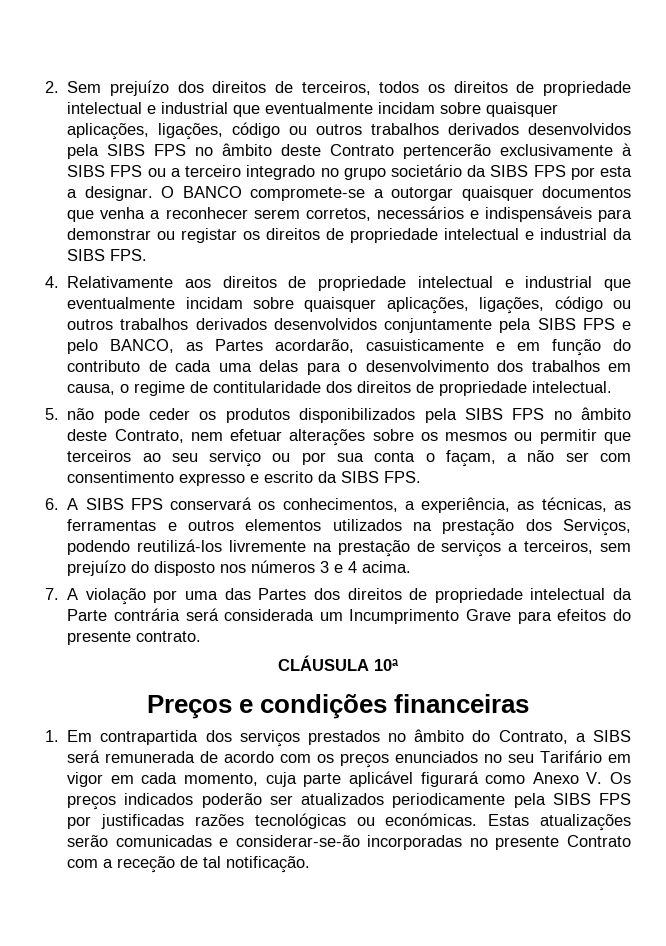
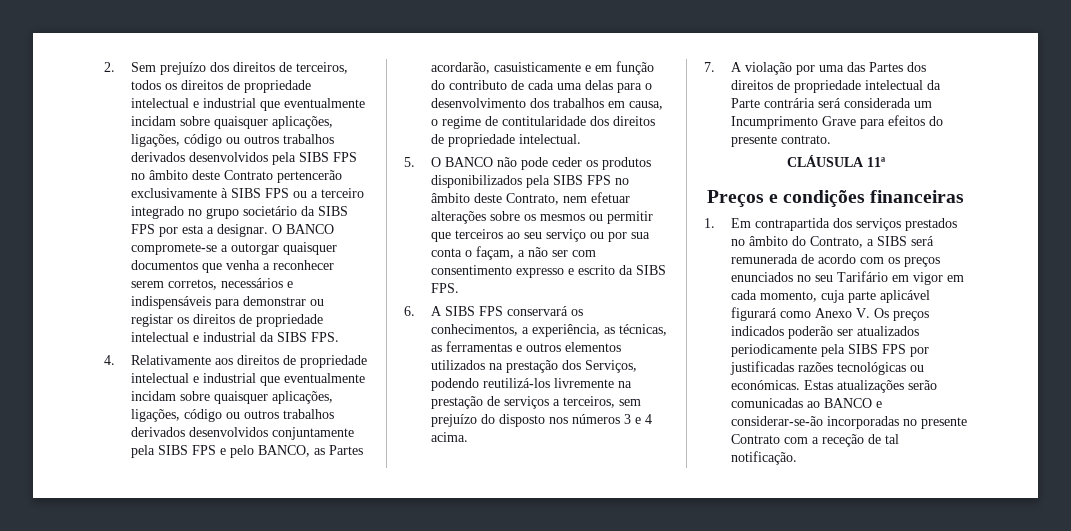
(59, 414) none -> [430,157,493,167] O BANCO
[374,659,399,671] 10ª -> [866,157,886,167] 11ª
(212, 841) none -> [806,398,872,408] ao BANCO

